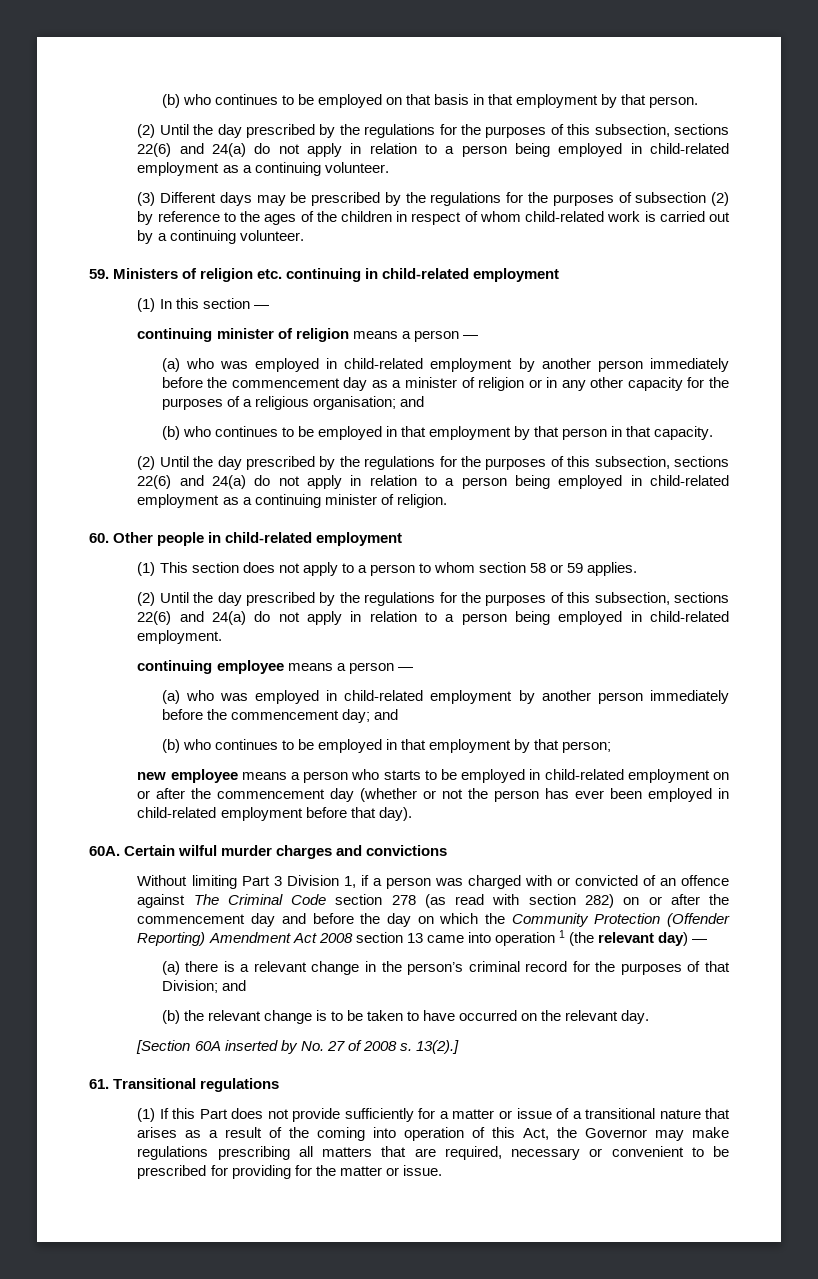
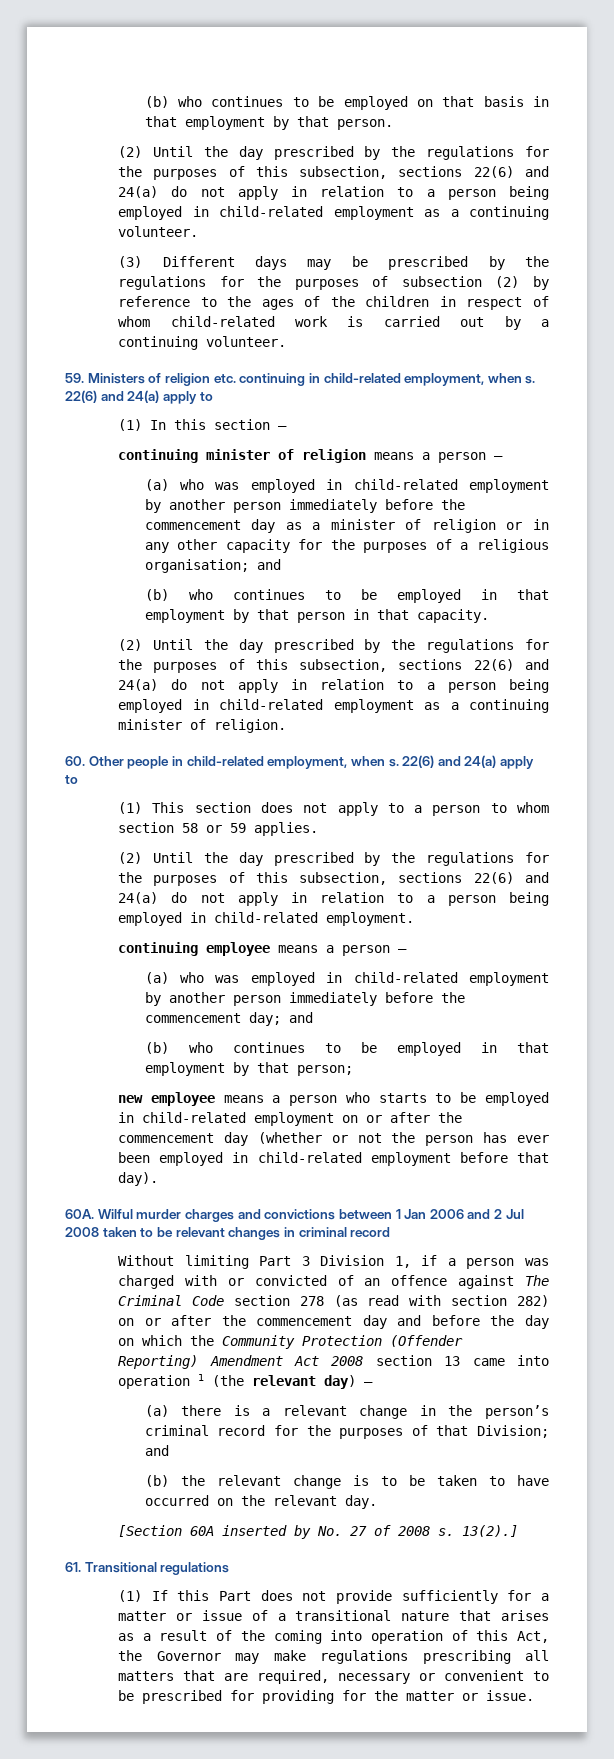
[473,268,560,282] employment -> [404,373,536,386] [65,390,213,404] employment, when s. 22(6) and 24(a) apply to
[316,532,403,546] employment -> [267,755,535,769] [65,775,78,784] employment, when s. 22(6) and 24(a) apply to
[124,845,218,856] Certain wilful -> [97,1209,133,1219] Wilful
(448, 850) none -> [338,1209,524,1219] [65,1227,391,1240] between 1 Jan 2006 and 2 Jul 2008 taken to be relevant changes in criminal record

